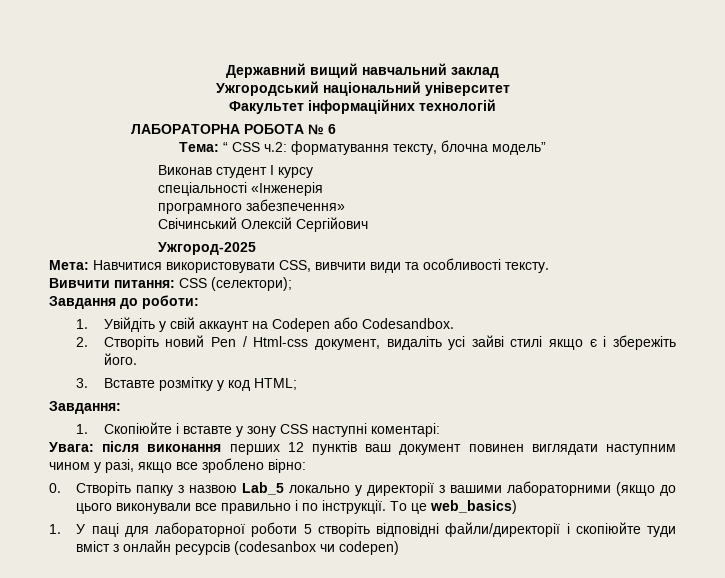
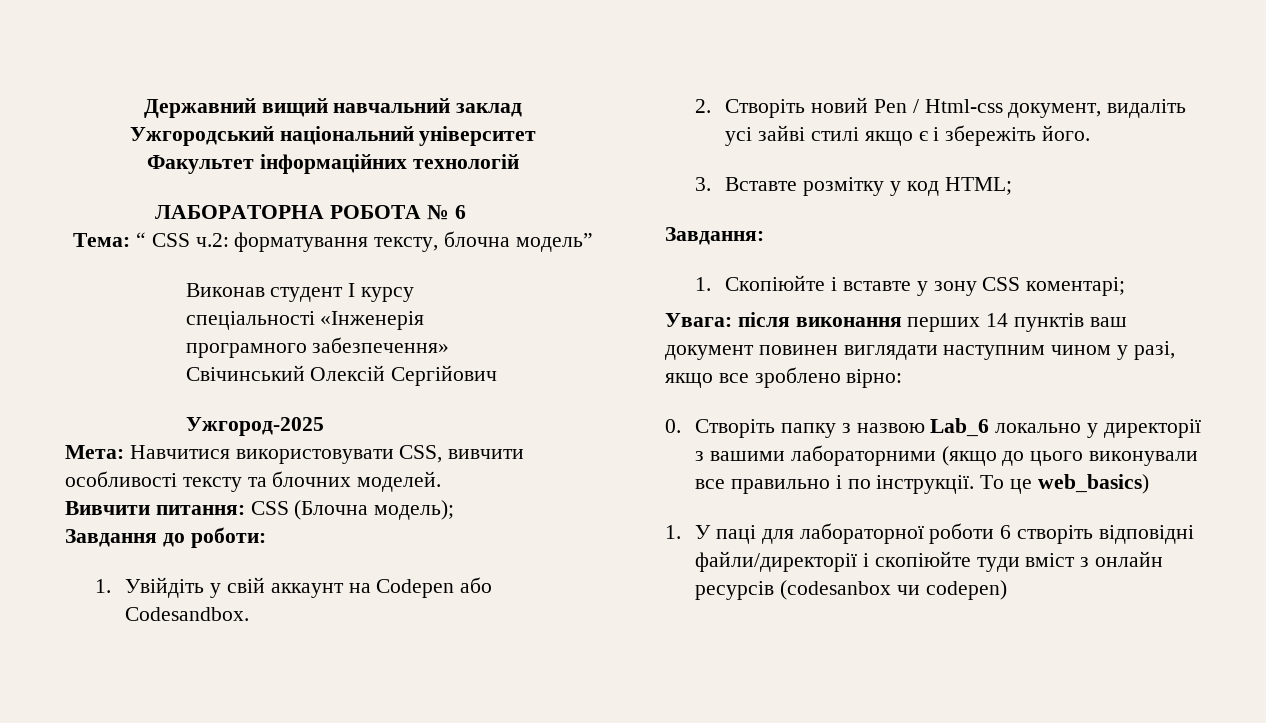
[370,258,549,273] види та особливості тексту. -> [65,471,442,492] особливості тексту та блочних моделей.
[211,277,292,291] (селектори); -> [294,500,455,520] (Блочна модель);
[311,423,440,437] наступні коментарі: -> [1026,277,1126,296] коментарі;
[287,442,304,452] 12 -> [986,313,1009,327] 14
[242,482,285,495] Lab_5 -> [930,418,990,437] Lab_6
[303,524,312,534] 5 -> [1000,525,1012,539] 6

